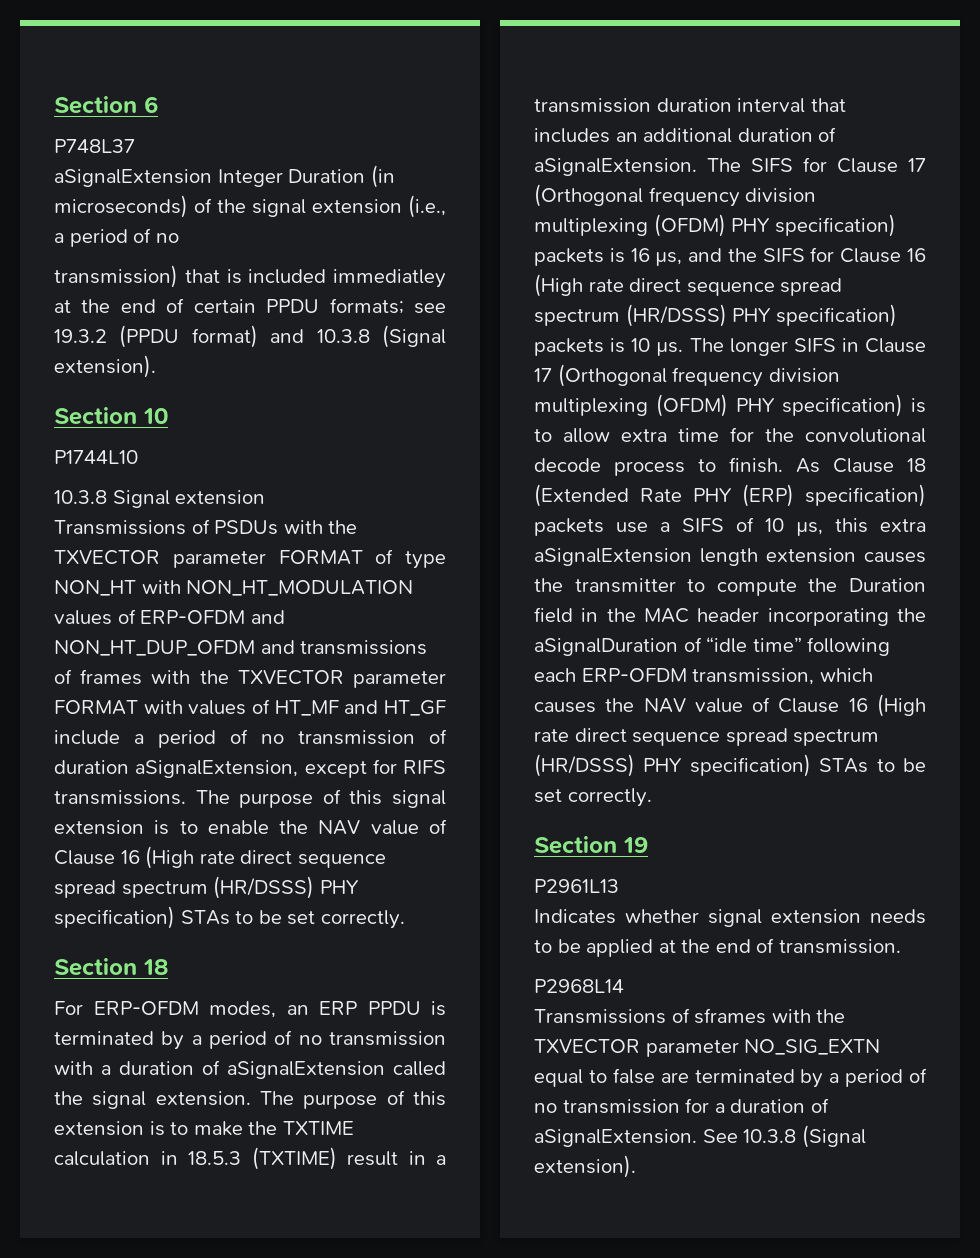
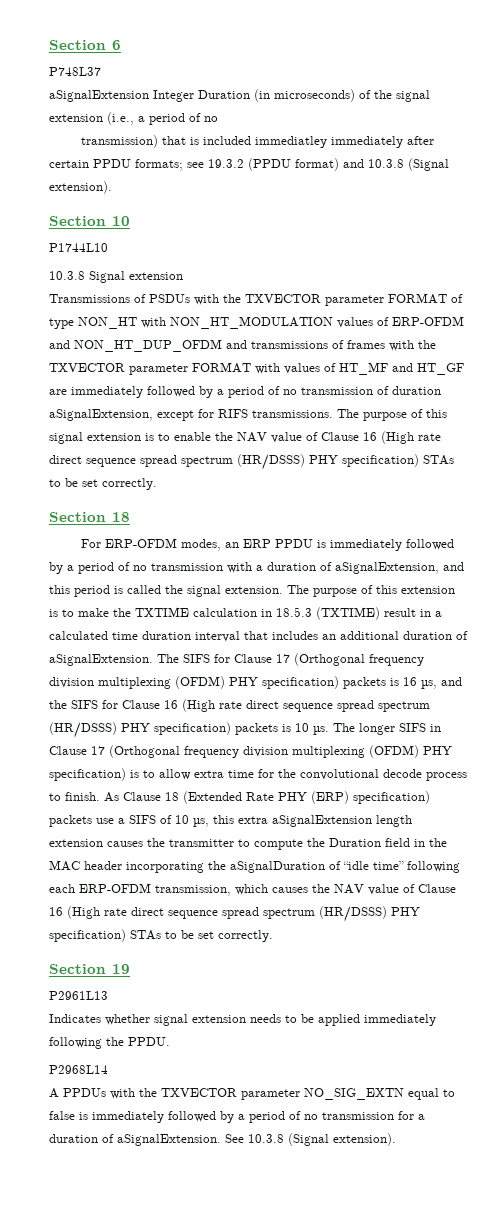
[54,298,185,313] at the end of -> [330,136,434,148] immediately after
[54,730,120,745] include -> [49,386,213,398] are immediately followed by
[54,1031,154,1045] terminated -> [329,539,454,551] immediately followed
[227,1061,385,1079] aSignalExtension -> [335,562,464,574] [49,585,123,597] aSignalExtension, and this period is
[534,98,651,113] transmission -> [49,631,138,640] calculated time
[658,938,901,954] [534,979,624,993] [534,1008,767,1024] at the end of transmission. // P2968L14 // Transmissions of sframes -> [364,1014,436,1026] [49,1037,170,1049] [49,1065,108,1074] [49,1088,106,1098] immediately following the PPDU. // P2968L14 // A PPDUs
[660,1069,795,1083] are terminated -> [79,1111,216,1123] is immediately followed

